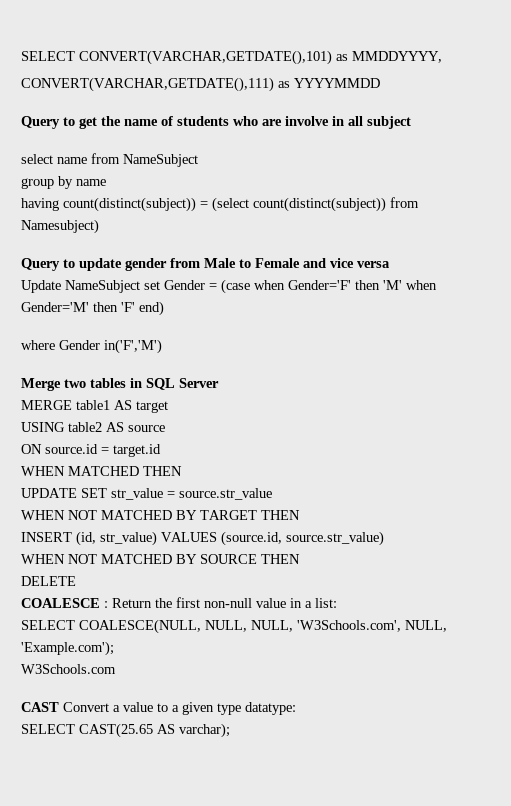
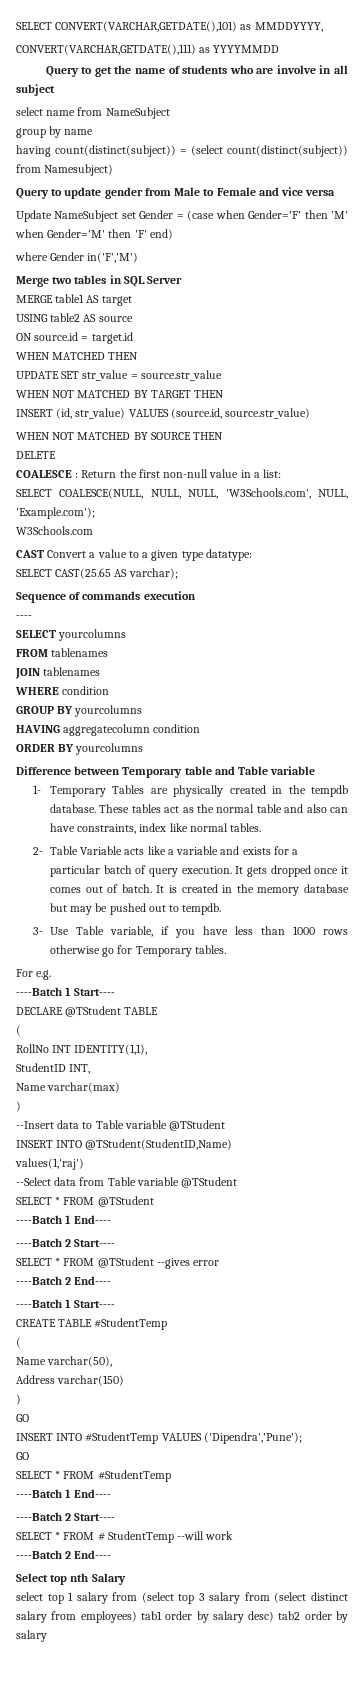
(230, 730) none -> [16,591,196,603] [16,615,32,619] [16,629,127,641] [16,648,109,657] [15,667,101,679] [15,686,110,695] [16,705,143,717] [16,724,201,736] [16,743,144,755] [16,766,316,778] [32,785,348,797] [49,804,348,813] [49,823,262,834] [32,846,299,855] [49,865,348,877] [49,884,349,896] [49,903,222,915] [32,926,349,938] [49,945,226,957] [16,969,52,980] [16,987,116,996] [16,1006,159,1017] [16,1025,21,1036] [16,1044,148,1055] [16,1063,91,1074] [16,1082,121,1093] [16,1101,21,1112] [16,1120,226,1131] [16,1139,233,1150] [15,1158,84,1170] [16,1177,238,1188] [16,1196,154,1207] [16,1215,112,1224] [16,1238,116,1247] [16,1257,220,1269] [16,1276,112,1285] [16,1299,116,1308] [16,1318,168,1330] [16,1337,21,1348] [16,1356,113,1367] [16,1375,125,1386] [16,1394,21,1405] [16,1414,29,1422] [16,1432,302,1444] [16,1452,29,1460] [16,1470,171,1482] [16,1489,112,1498] [16,1512,116,1521] [16,1531,234,1543] [16,1550,112,1559] [16,1573,126,1585] [16,1592,348,1604] [16,1611,349,1623] [16,1630,47,1642] // Sequence of commands execution // ---- // SELECT yourcolumns // FROM tablenames // JOIN tablenames // WHERE condition // GROUP BY yourcolumns // HAVING aggregatecolumn condition // ORDER BY yourcolumns // Difference between Temporary table and Table variable // 1- Temporary Tables are physically created in the tempdb database. These tables act as the normal table and also can have constraints, index like normal tables. // 2- Table Variable acts like a variable and exists for a particular batch of query execution. It gets dropped once it comes out of batch. It is created in the memory database but may be pushed out to tempdb. // 3- Use Table variable, if you have less than 1000 rows otherwise go for Temporary tables. // For e.g. // ----Batch 1 Start---- // DECLARE @TStudent TABLE // ( // RollNo INT IDENTITY(1,1), // StudentID INT, // Name varchar(max) // ) // --Insert data to Table variable @TStudent // INSERT INTO @TStudent(StudentID,Name) // values(1,'raj') // --Select data from Table variable @TStudent // SELECT * FROM @TStudent // ----Batch 1 End---- // ----Batch 2 Start---- // SELECT * FROM @TStudent --gives error // ----Batch 2 End---- // ----Batch 1 Start---- // CREATE TABLE #StudentTemp // ( // Name varchar(50), // Address varchar(150) // ) // GO // INSERT INTO #StudentTemp VALUES ('Dipendra','Pune'); // GO // SELECT * FROM #StudentTemp // ----Batch 1 End---- // ----Batch 2 Start---- // SELECT * FROM # StudentTemp --will work // ----Batch 2 End---- // Select top nth Salary // select top 1 salary from (select top 3 salary from (select distinct salary from employees) tab1 order by salary desc) tab2 order by salary

